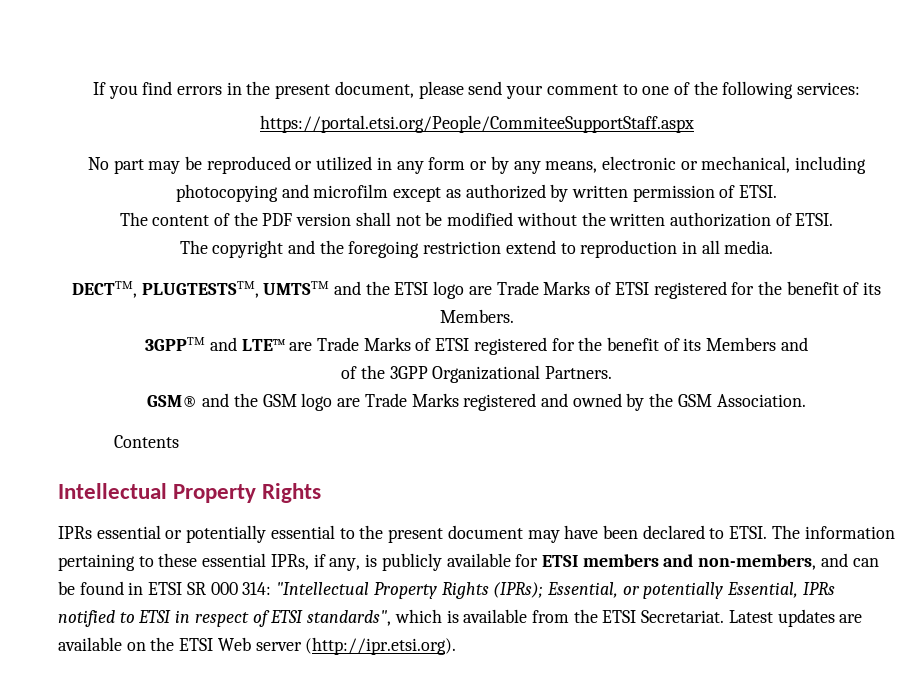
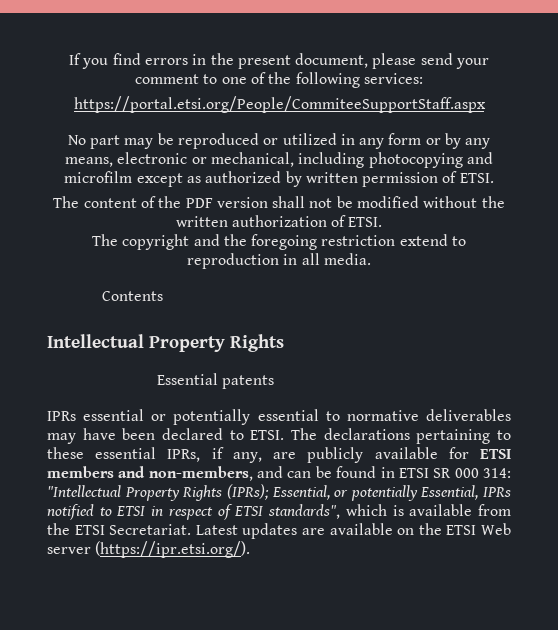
[71,281,882,299] [439,309,514,323] [145,337,808,355] [341,365,612,383] [147,393,806,411] // DECTTM, PLUGTESTSTM, UMTSTM and the ETSI logo are Trade Marks of ETSI registered for the benefit of its Members. // 3GPPTM and LTE™ are Trade Marks of ETSI registered for the benefit of its Members and // of the 3GPP Organizational Partners. // GSM® and the GSM logo are Trade Marks registered and owned by the GSM Association. -> (371, 259) none
(322, 493) none -> [156,373,274,389] // Essential patents
[359,525,523,543] the present document -> [346,409,512,421] normative deliverables
[804,526,895,539] information -> [323,428,410,440] declarations
[365,554,378,567] is -> [273,452,297,459] are
[305,637,457,655] (http://ipr.etsi.org). -> [95,541,251,558] (https://ipr.etsi.org/).

